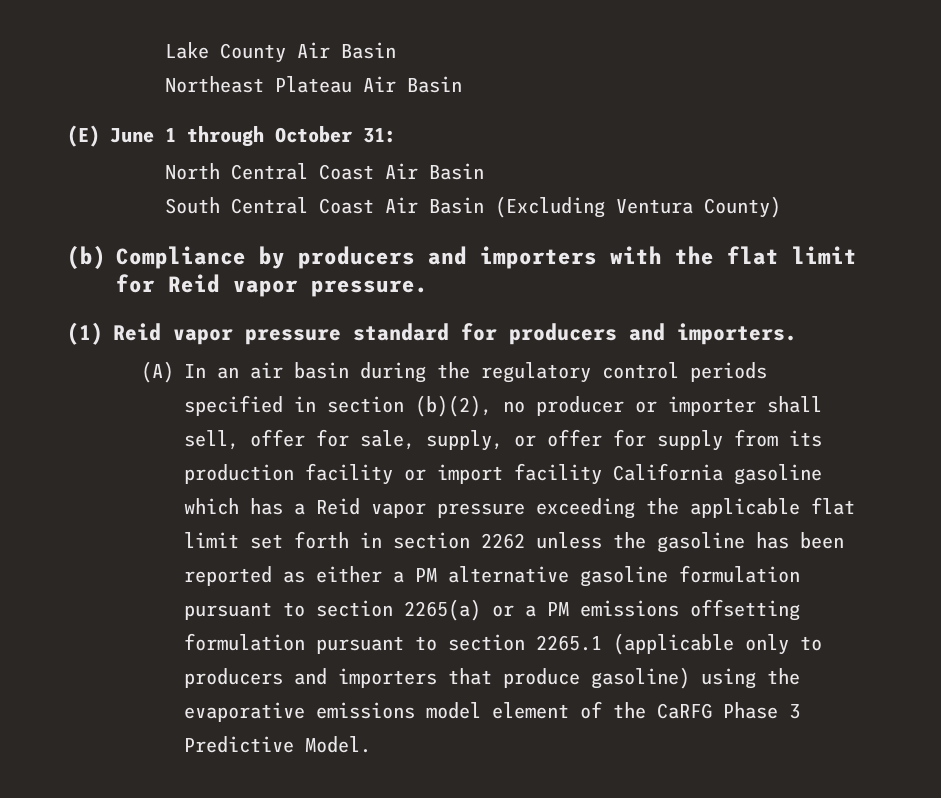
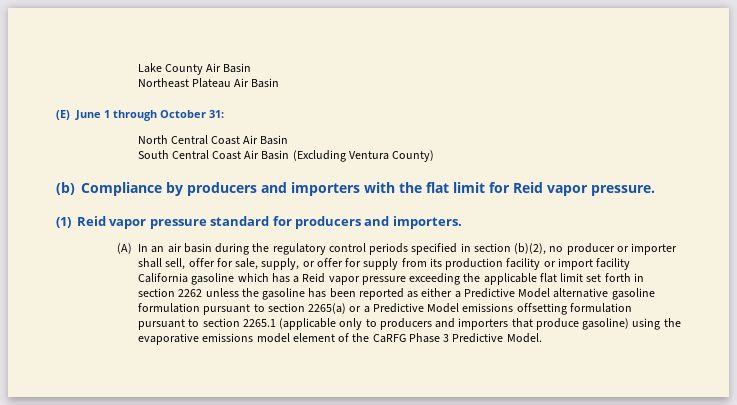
[414,568,437,582] PM -> [463,288,551,298] Predictive Model
[546,602,569,616] PM -> [372,303,460,313] Predictive Model

